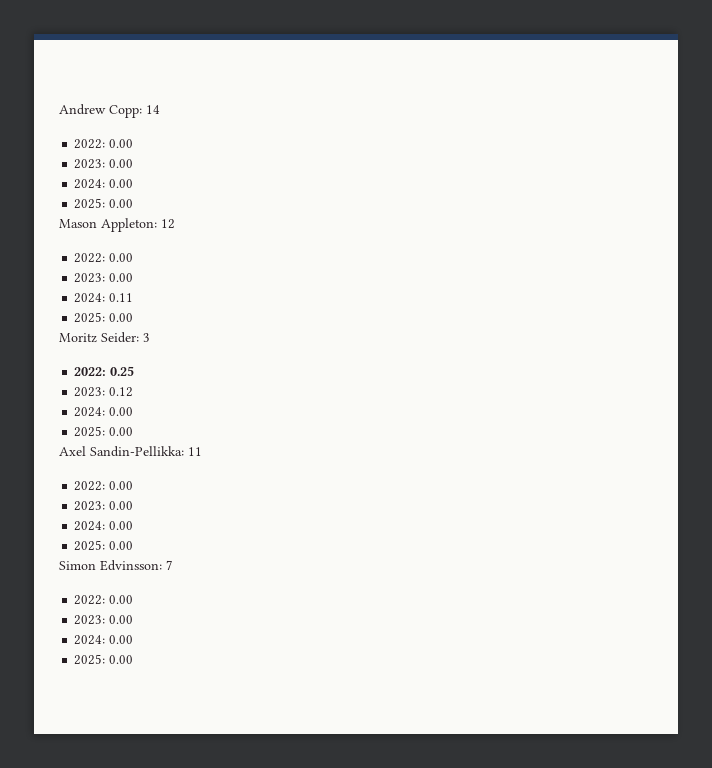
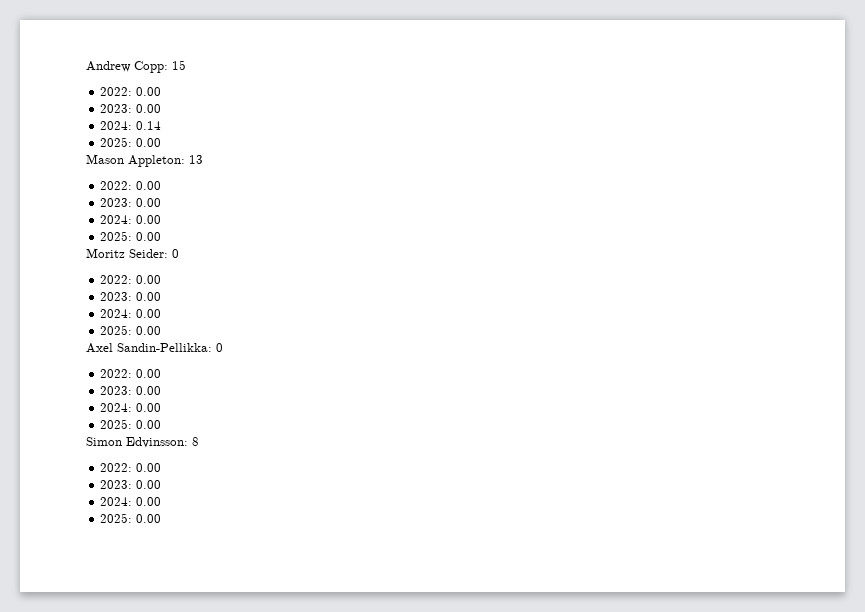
[146,105,160,114] [74,139,134,149] [74,159,134,169] [74,179,134,189] [74,198,134,209] [59,218,175,232] [74,253,134,263] [74,273,134,283] [74,293,134,303] [74,312,134,323] [59,332,150,343] [74,366,135,376] [74,387,134,397] 14 // 2022: 0.00 // 2023: 0.00 // 2024: 0.00 // 2025: 0.00 // Mason Appleton: 12 // 2022: 0.00 // 2023: 0.00 // 2024: 0.11 // 2025: 0.00 // Moritz Seider: 3 // 2022: 0.25 // 2023: 0.12 -> [172,60,186,70] [100,87,162,96] [100,104,162,113] [100,121,162,130] [100,137,162,147] [86,154,203,167] [100,181,162,190] [100,198,162,207] [100,215,162,224] [100,231,162,241] [86,248,179,258] [100,275,162,284] [100,292,162,301] 15 // 2022: 0.00 // 2023: 0.00 // 2024: 0.14 // 2025: 0.00 // Mason Appleton: 13 // 2022: 0.00 // 2023: 0.00 // 2024: 0.00 // 2025: 0.00 // Moritz Seider: 0 // 2022: 0.00 // 2023: 0.00
[188,447,202,456] 11 -> [216,343,223,352] 0
[166,560,173,570] 7 -> [192,437,199,446] 8

